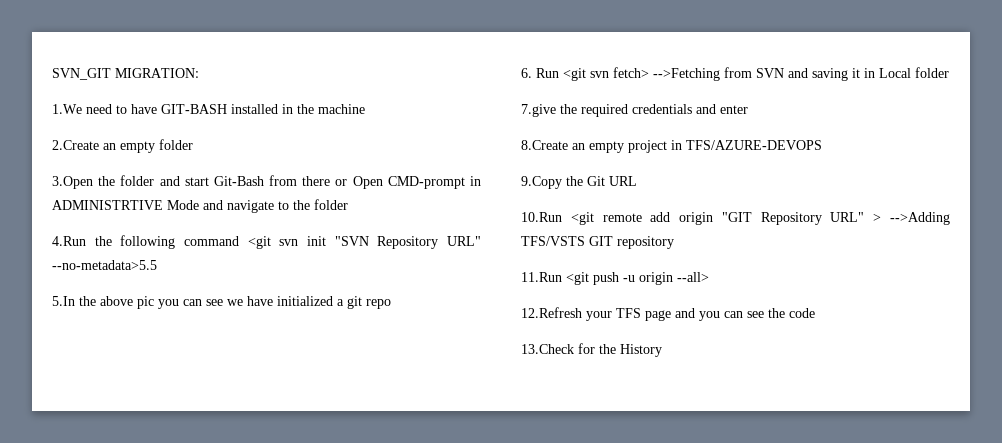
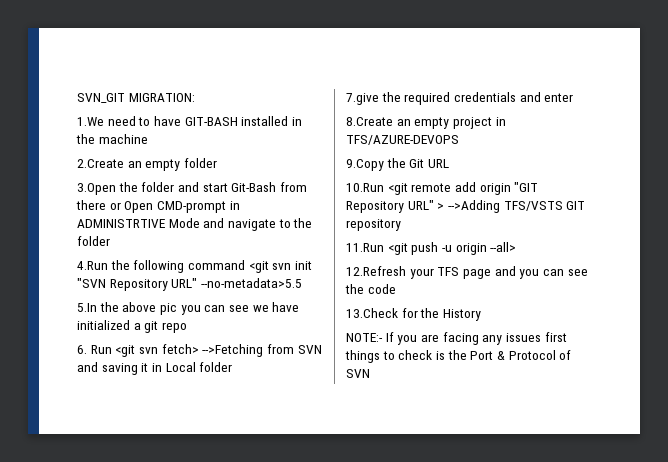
(662, 350) none -> [346,332,567,345] [345,350,572,363] [346,369,370,378] // NOTE:- If you are facing any issues first things to check is the Port & Protocol of SVN

